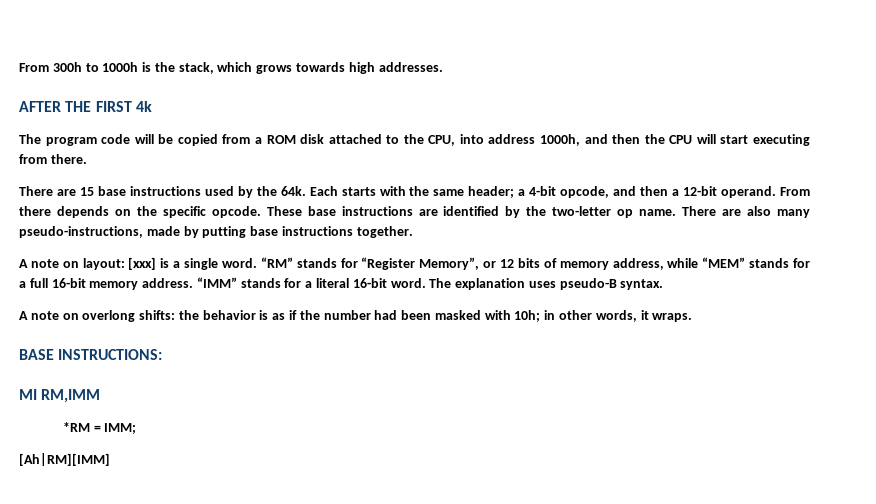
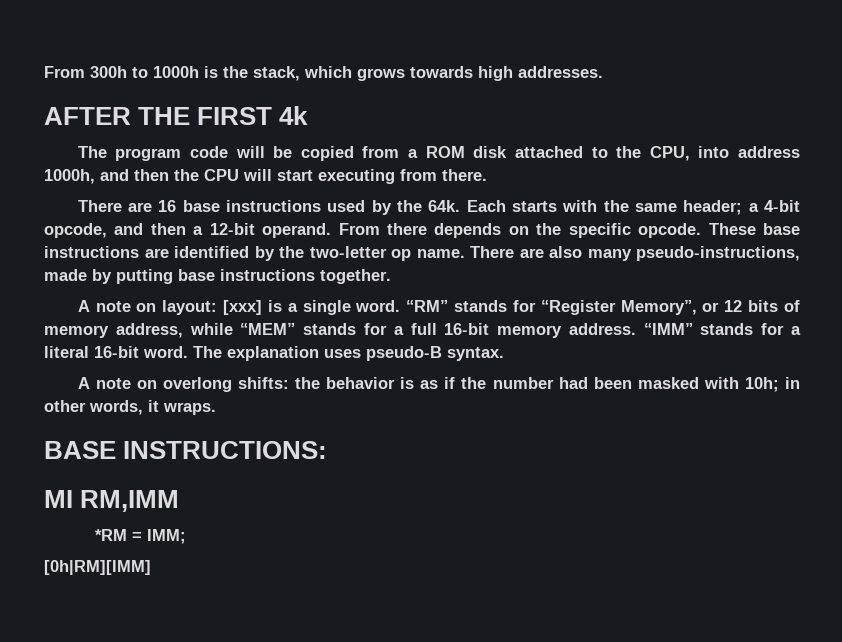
[79,187,94,196] 15 -> [158,200,177,212] 16
[19,453,110,466] [Ah|RM][IMM] -> [44,560,151,575] [0h|RM][IMM]

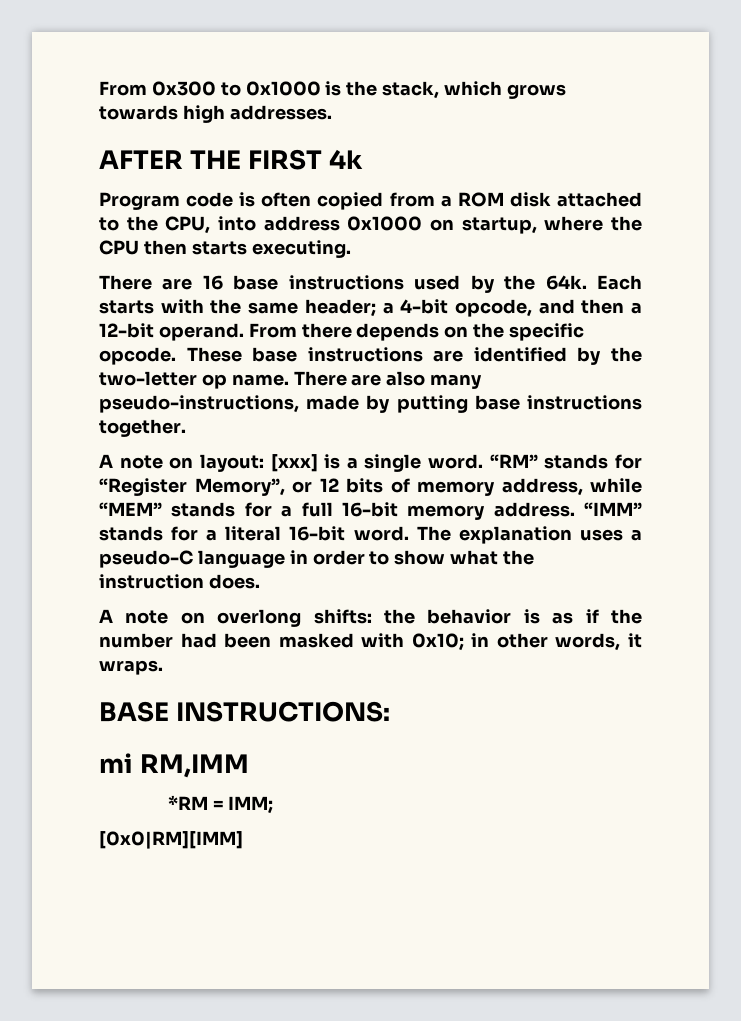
[44,66,199,78] From 300h to 1000h -> [99,81,321,96] From 0x300 to 0x1000
[77,146,293,161] The program code will be -> [99,192,312,210] Program code is often
[44,169,487,184] 1000h, and then the CPU will start executing from there. -> [347,216,642,234] [99,240,351,258] 0x1000 on startup, where the CPU then starts executing.
[366,346,504,361] pseudo-B syntax. -> [630,529,642,541] [99,550,535,568] [99,574,260,589] a pseudo-C language in order to show what the instruction does.
[744,377,779,392] 10h; -> [411,633,464,651] 0x10;
[44,490,73,508] MI -> [99,753,133,773] mi
[44,560,151,575] [0h|RM][IMM] -> [99,831,243,849] [0x0|RM][IMM]

